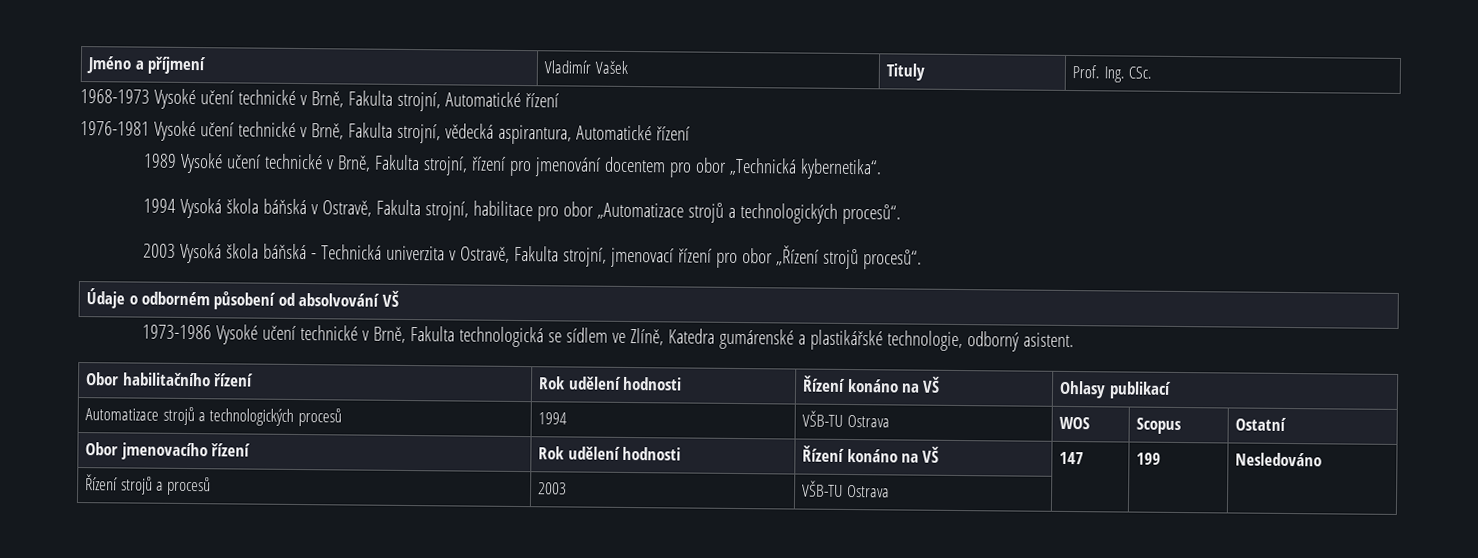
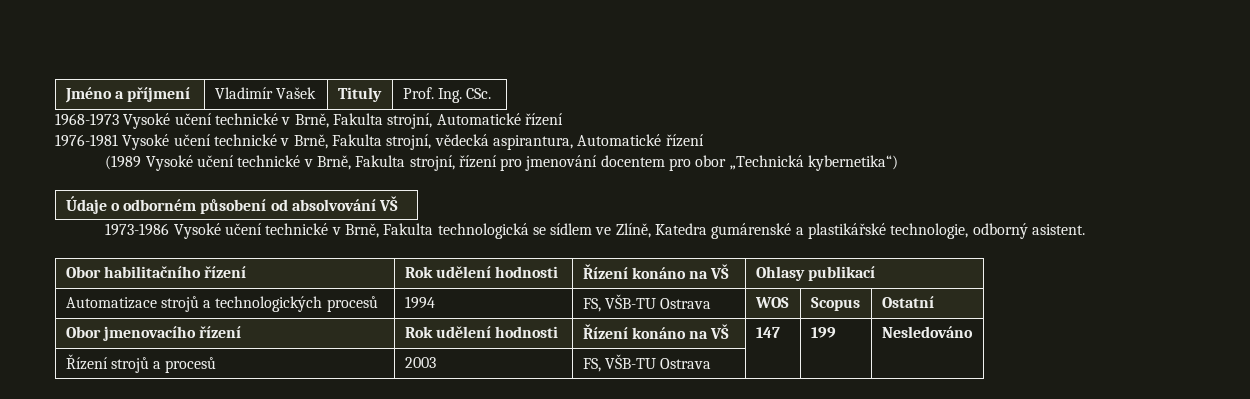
[143,153,178,168] 1989 -> [105,155,142,170] (1989
[800,158,883,180] [143,197,902,225] [143,242,923,270] kybernetika“. // 1994 Vysoká škola báňská v Ostravě, Fakulta strojní, habilitace pro obor „Automatizace strojů a technologických procesů“. // 2003 Vysoká škola báňská - Technická univerzita v Ostravě, Fakulta strojní, jmenovací řízení pro obor „Řízení strojů procesů“. -> [808,155,899,171] kybernetika“)
(568, 418) none -> [582,298,601,312] FS,
(568, 488) none -> [582,358,601,372] FS,

